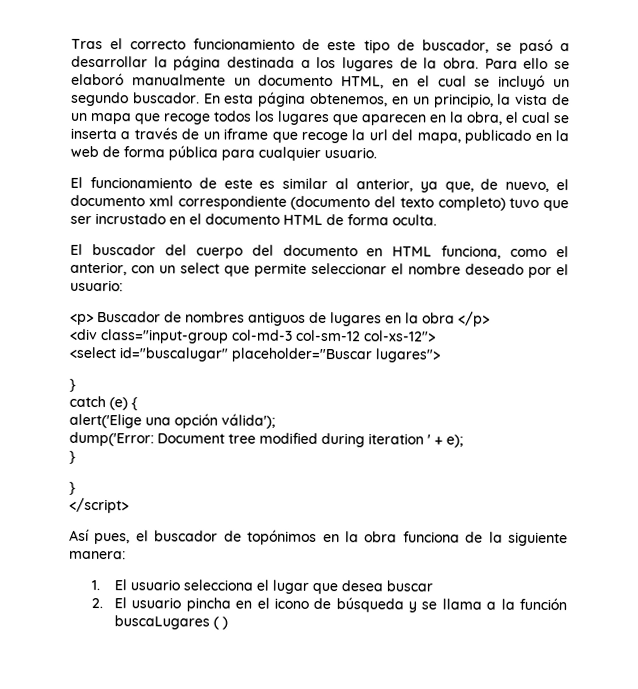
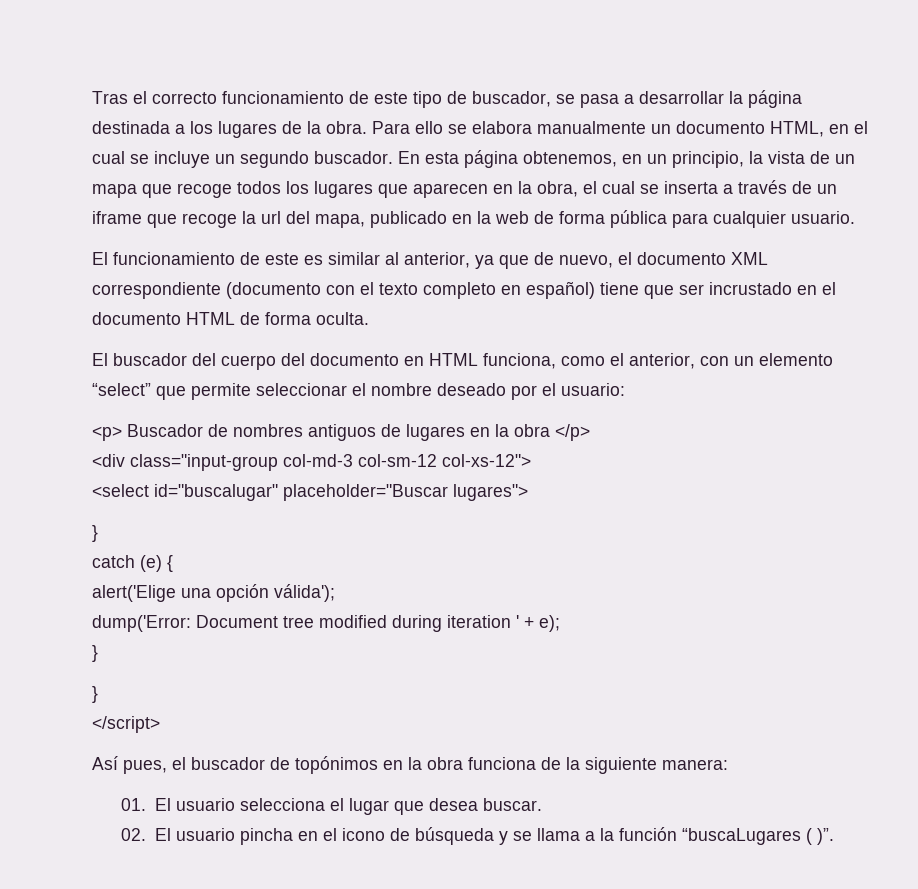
[518,38,553,55] pasó -> [580,94,619,108] pasa
[71,72,124,86] elaboró -> [472,121,532,134] elabora
[498,74,546,90] incluyó -> [154,151,210,168] incluye
[444,181,474,193] que, -> [499,255,529,269] que
[148,195,174,207] xml -> [731,252,768,265] XML
[374,196,540,211] del texto completo) tuvo -> [326,281,639,299] con el texto completo en español) tiene
[180,262,220,274] select -> [759,353,833,366] [92,383,151,396] elemento “select”
[91,580,101,591] 1. -> [120,798,146,811] 01.
[386,580,434,592] [91,598,104,609] buscar // 2. -> [482,798,542,811] [120,828,146,841] buscar. // 02.
[114,615,229,630] buscaLugares ( ) -> [681,828,834,845] “buscaLugares ( )”.

